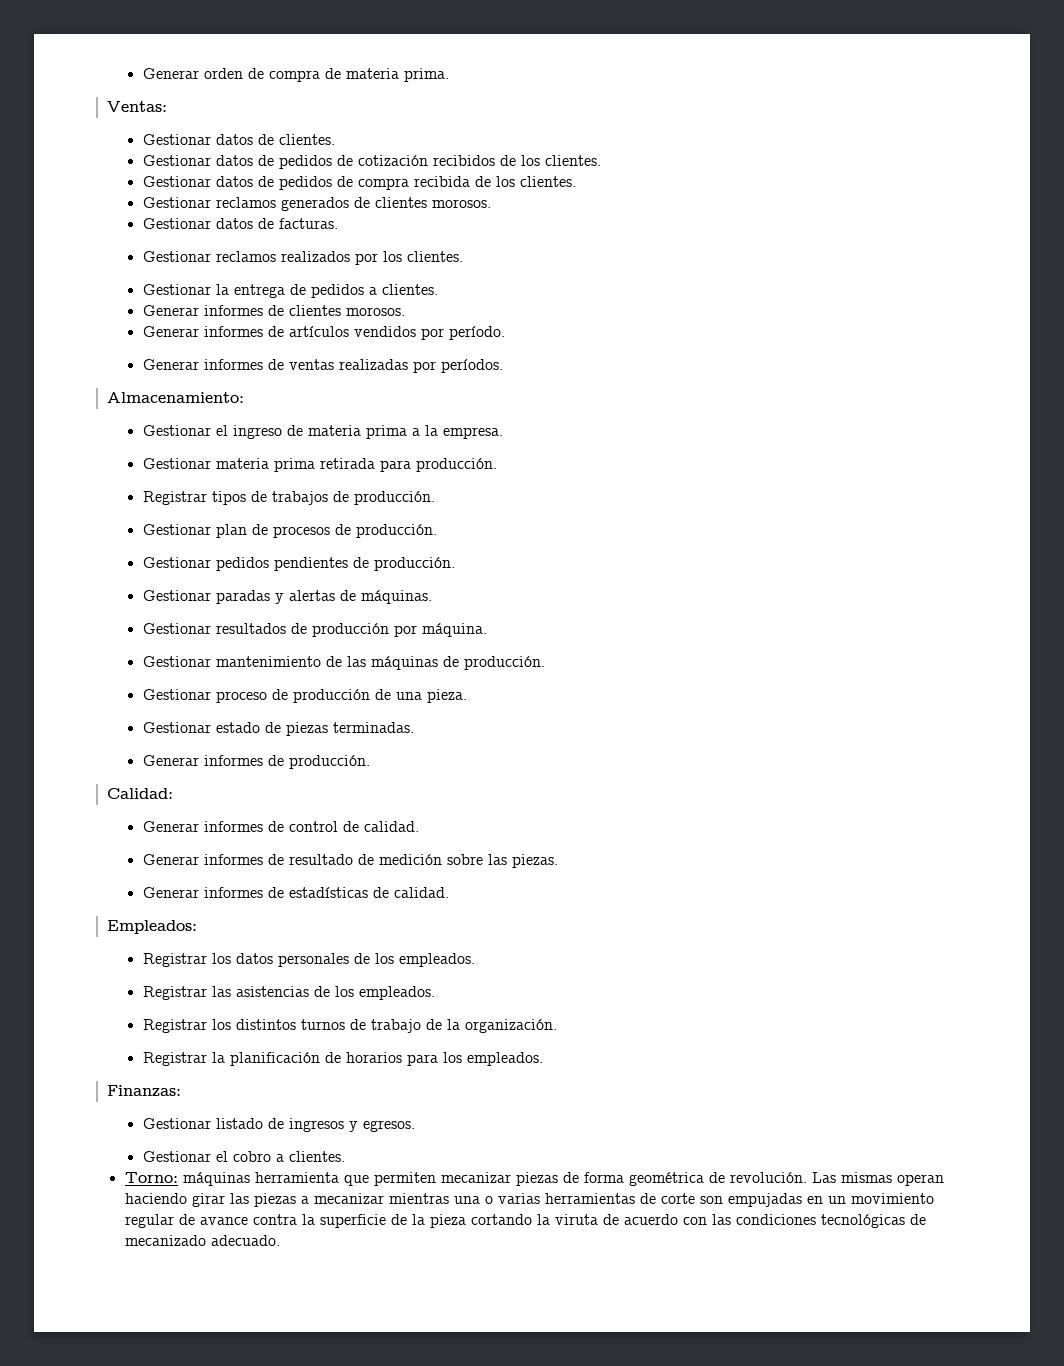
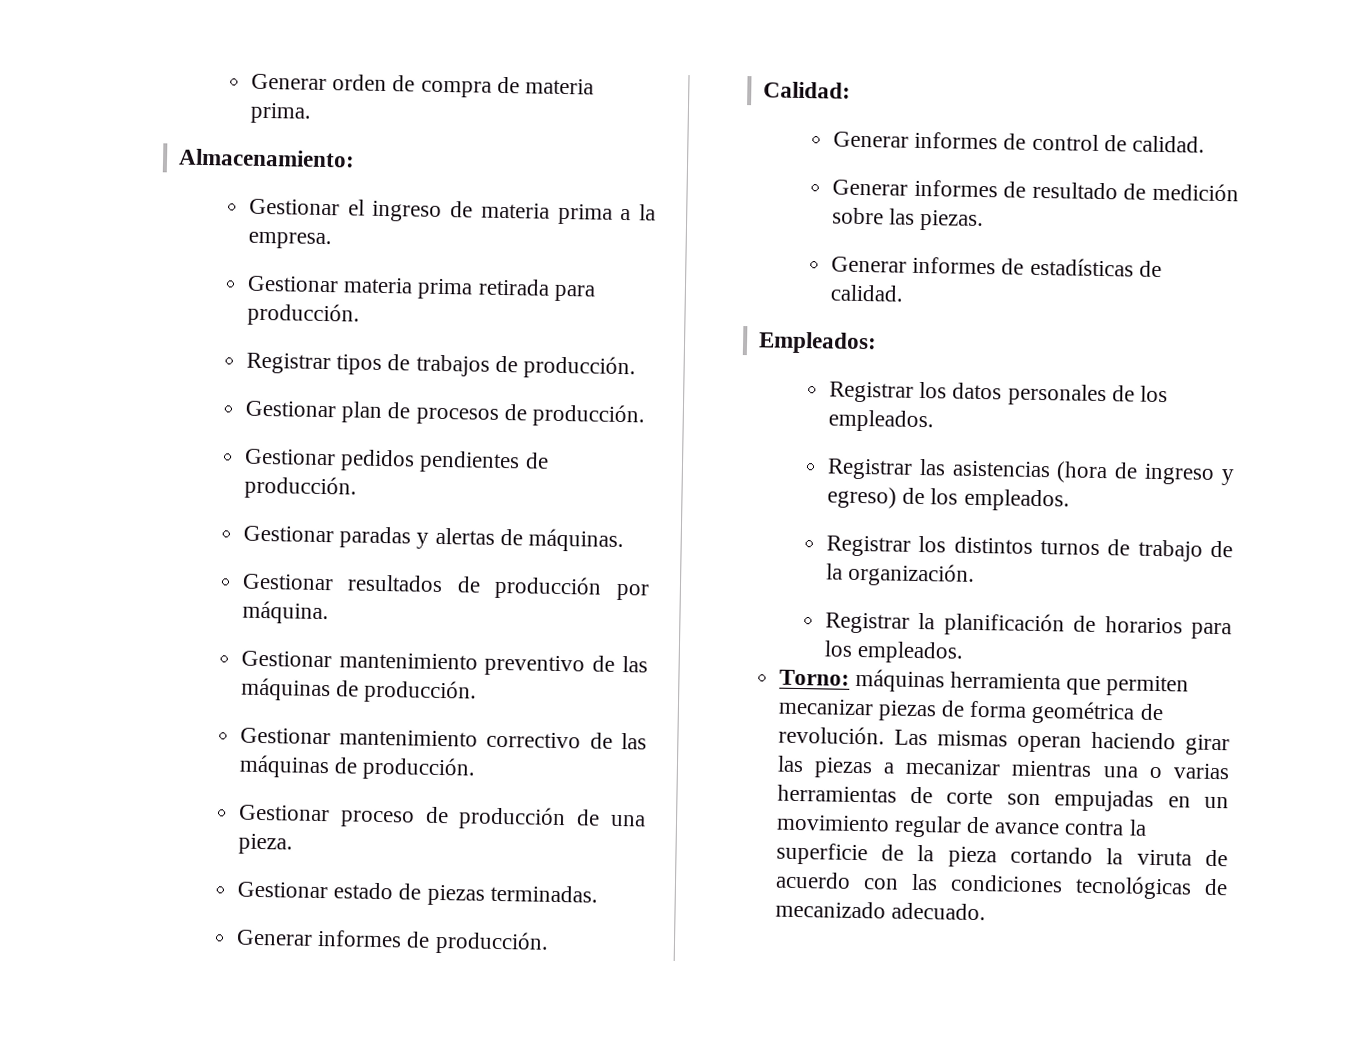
[107,101,168,112] [142,134,335,145] [142,155,601,169] [142,176,576,190] [142,197,491,211] [142,218,338,229] [142,251,463,265] [142,284,438,298] [142,305,405,316] [142,326,505,340] [142,359,503,373] // Ventas: // Gestionar datos de clientes. // Gestionar datos de pedidos de cotización recibidos de los clientes. // Gestionar datos de pedidos de compra recibida de los clientes. // Gestionar reclamos generados de clientes morosos. // Gestionar datos de facturas. // Gestionar reclamos realizados por los clientes. // Gestionar la entrega de pedidos a clientes. // Generar informes de clientes morosos. // Generar informes de artículos vendidos por período. // Generar informes de ventas realizadas por períodos. -> (311, 113) none
(321, 661) none -> [484,654,648,677] [240,677,478,704] [239,727,582,749] preventivo de las máquinas de producción. // Gestionar mantenimiento correctivo
(309, 991) none -> [1056,461,1235,486] [826,486,897,509] (hora de ingreso y egreso)
[107,1085,182,1097] [142,1118,415,1132] [142,1151,345,1162] // Finanzas: // Gestionar listado de ingresos y egresos. // Gestionar el cobro a clientes. -> (965, 652) none

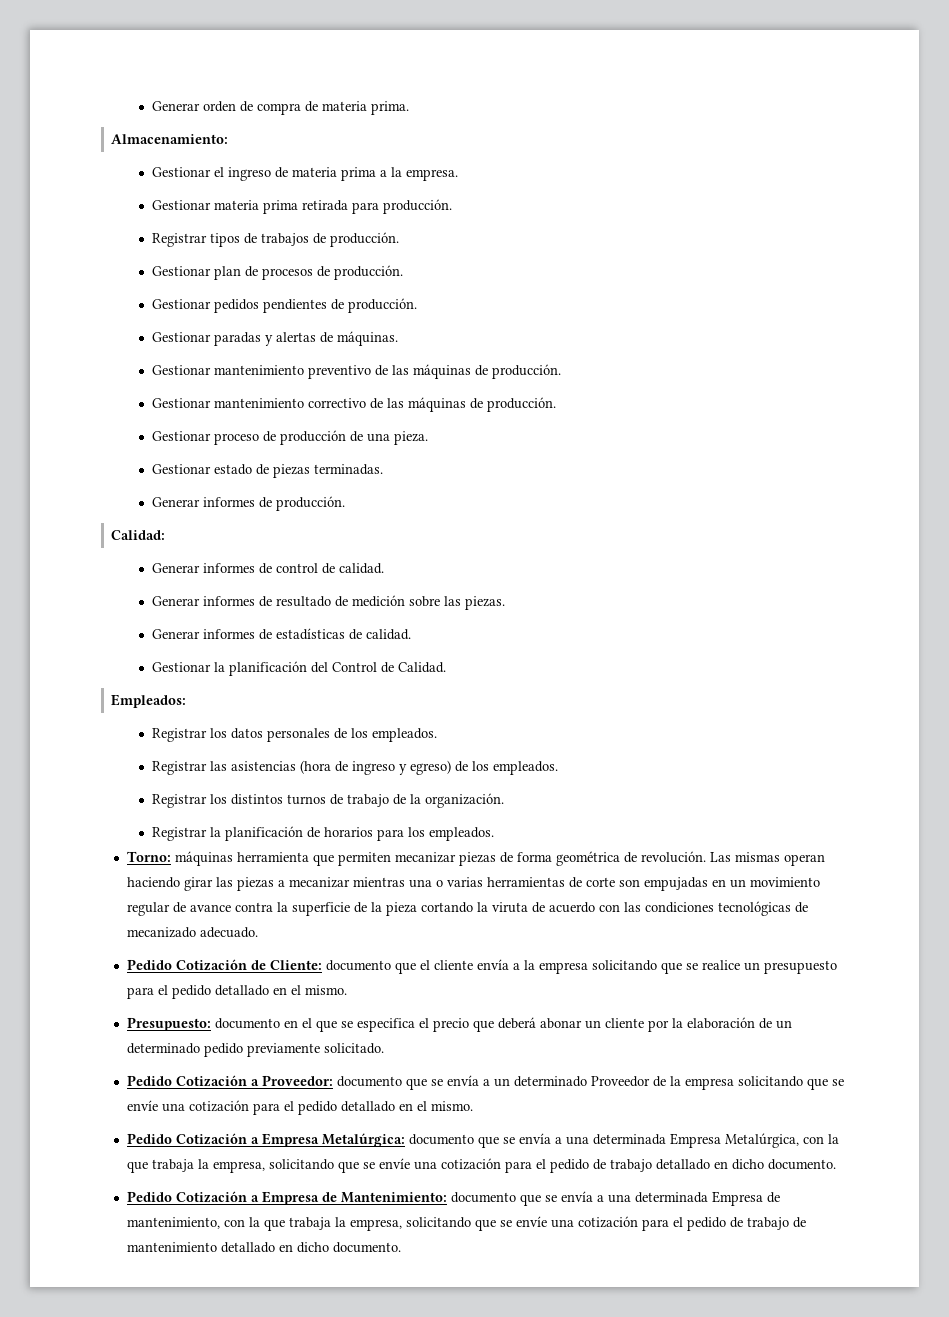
[241,573,649,601] [241,600,329,625] // Gestionar resultados de producción por máquina. -> (398, 338) none
(904, 293) none -> [151,661,446,676] // Gestionar la planificación del Control de Calidad.
(986, 911) none -> [127,959,838,974] [127,985,348,999] [127,1017,793,1032] [127,1043,385,1057] [127,1075,845,1090] [127,1100,474,1115] [127,1133,840,1148] [127,1158,837,1173] [127,1191,781,1206] [127,1216,807,1231] [127,1242,402,1253] // Pedido Cotización de Cliente: documento que el cliente envía a la empresa solicitando que se realice un presupuesto para el pedido detallado en el mismo. // Presupuesto: documento en el que se especifica el precio que deberá abonar un cliente por la elaboración de un determinado pedido previamente solicitado. // Pedido Cotización a Proveedor: documento que se envía a un determinado Proveedor de la empresa solicitando que se envíe una cotización para el pedido detallado en el mismo. // Pedido Cotización a Empresa Metalúrgica: documento que se envía a una determinada Empresa Metalúrgica, con la que trabaja la empresa, solicitando que se envíe una cotización para el pedido de trabajo detallado en dicho documento. // Pedido Cotización a Empresa de Mantenimiento: documento que se envía a una determinada Empresa de mantenimiento, con la que trabaja la empresa, solicitando que se envíe una cotización para el pedido de trabajo de mantenimiento detallado en dicho documento.

